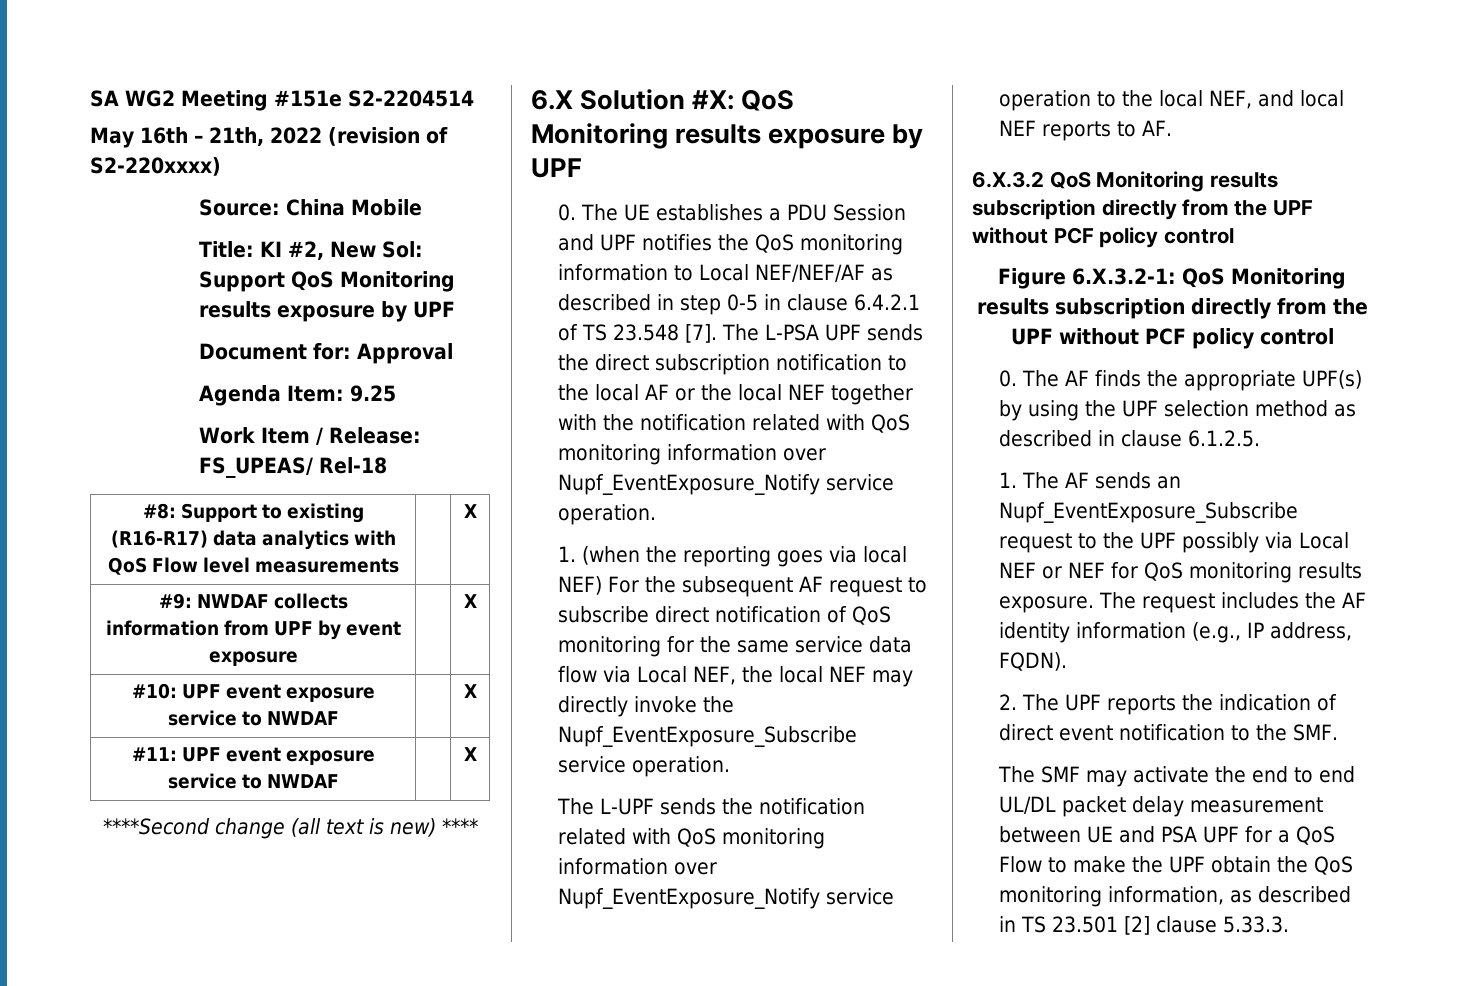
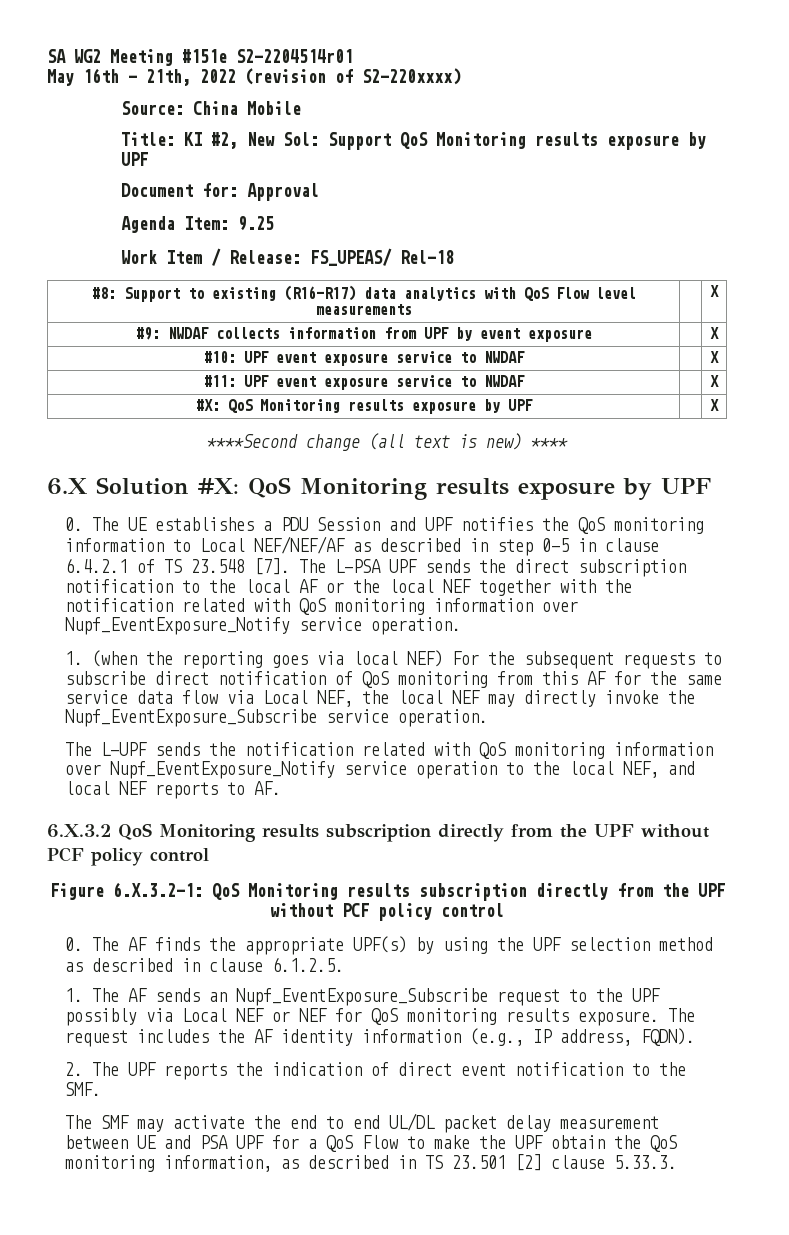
[348,90,474,107] S2-2204514 -> [236,49,353,63] S2-2204514r01
(477, 754) none -> [195,399,533,414] [710,399,719,411] // #X: QoS Monitoring results exposure by UPF | | X
[799,576,903,597] AF request -> [623,652,696,669] requests
(662, 646) none -> [497,671,607,685] from this AF

